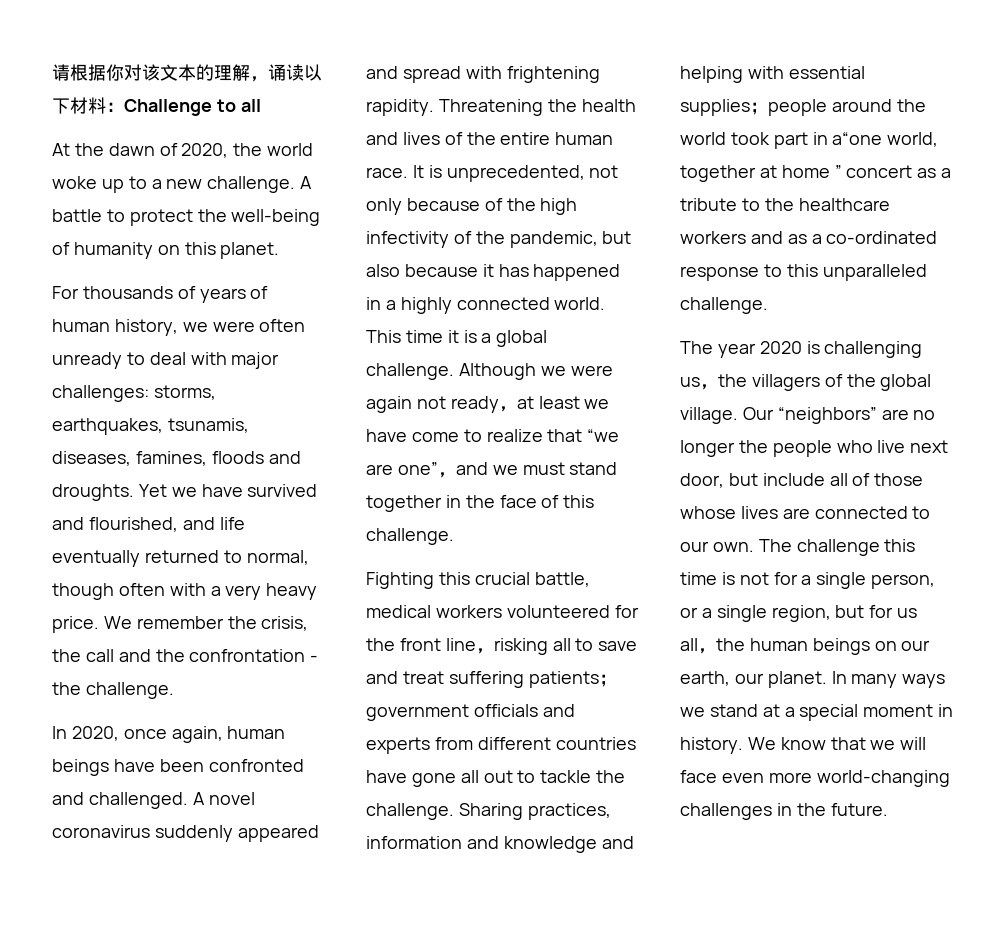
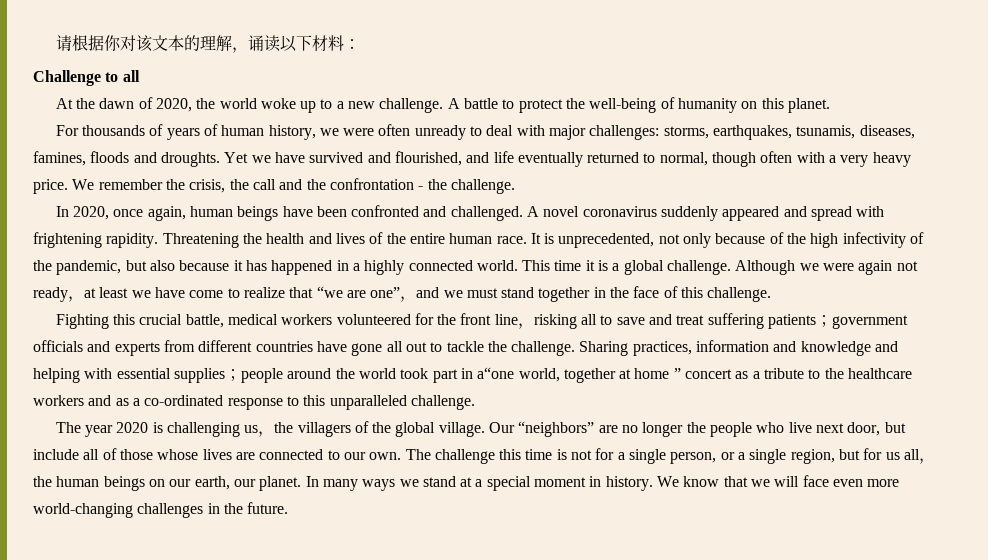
(124, 107) none -> (360, 44) //

